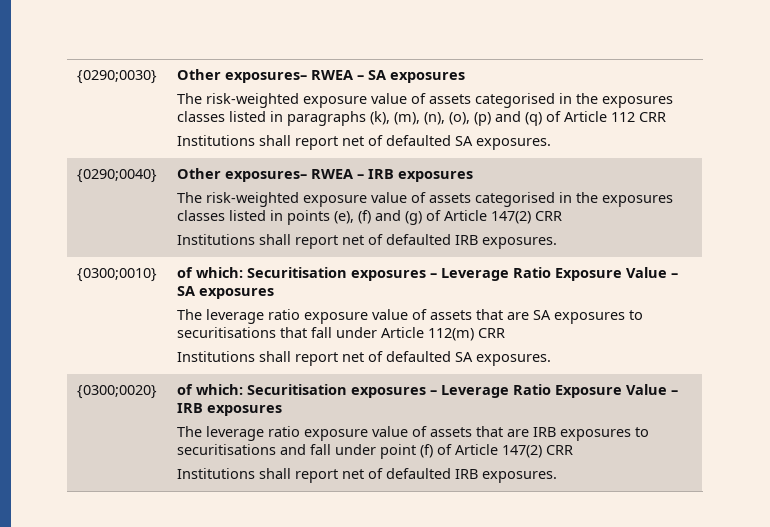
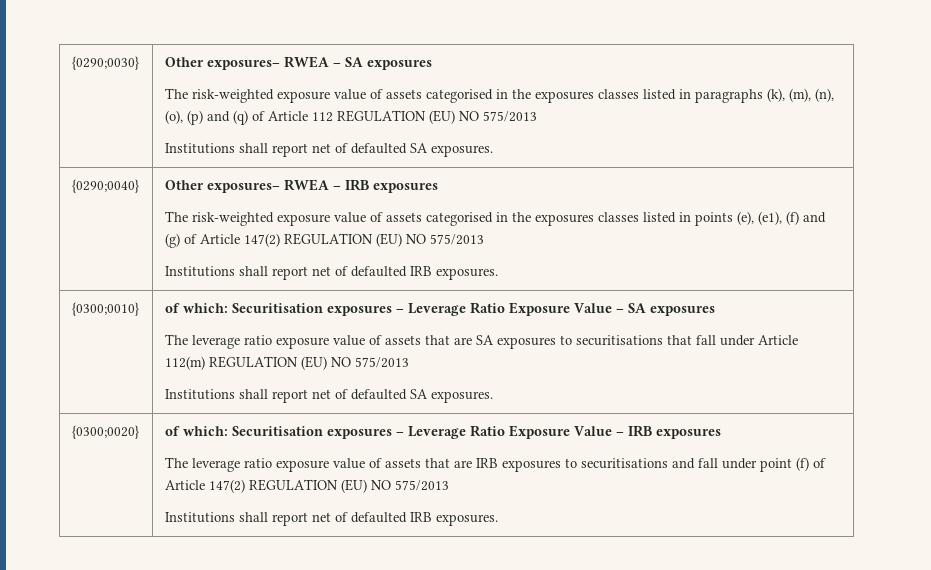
[638,112,666,122] CRR -> [336,110,537,124] REGULATION (EU) NO 575/2013
(354, 217) none -> [757,211,782,225] (e1),
[534,211,562,221] CRR -> [283,233,484,247] REGULATION (EU) NO 575/2013
[477,328,505,338] CRR -> [208,356,409,370] REGULATION (EU) NO 575/2013
[545,445,573,455] CRR -> [248,479,449,493] REGULATION (EU) NO 575/2013

